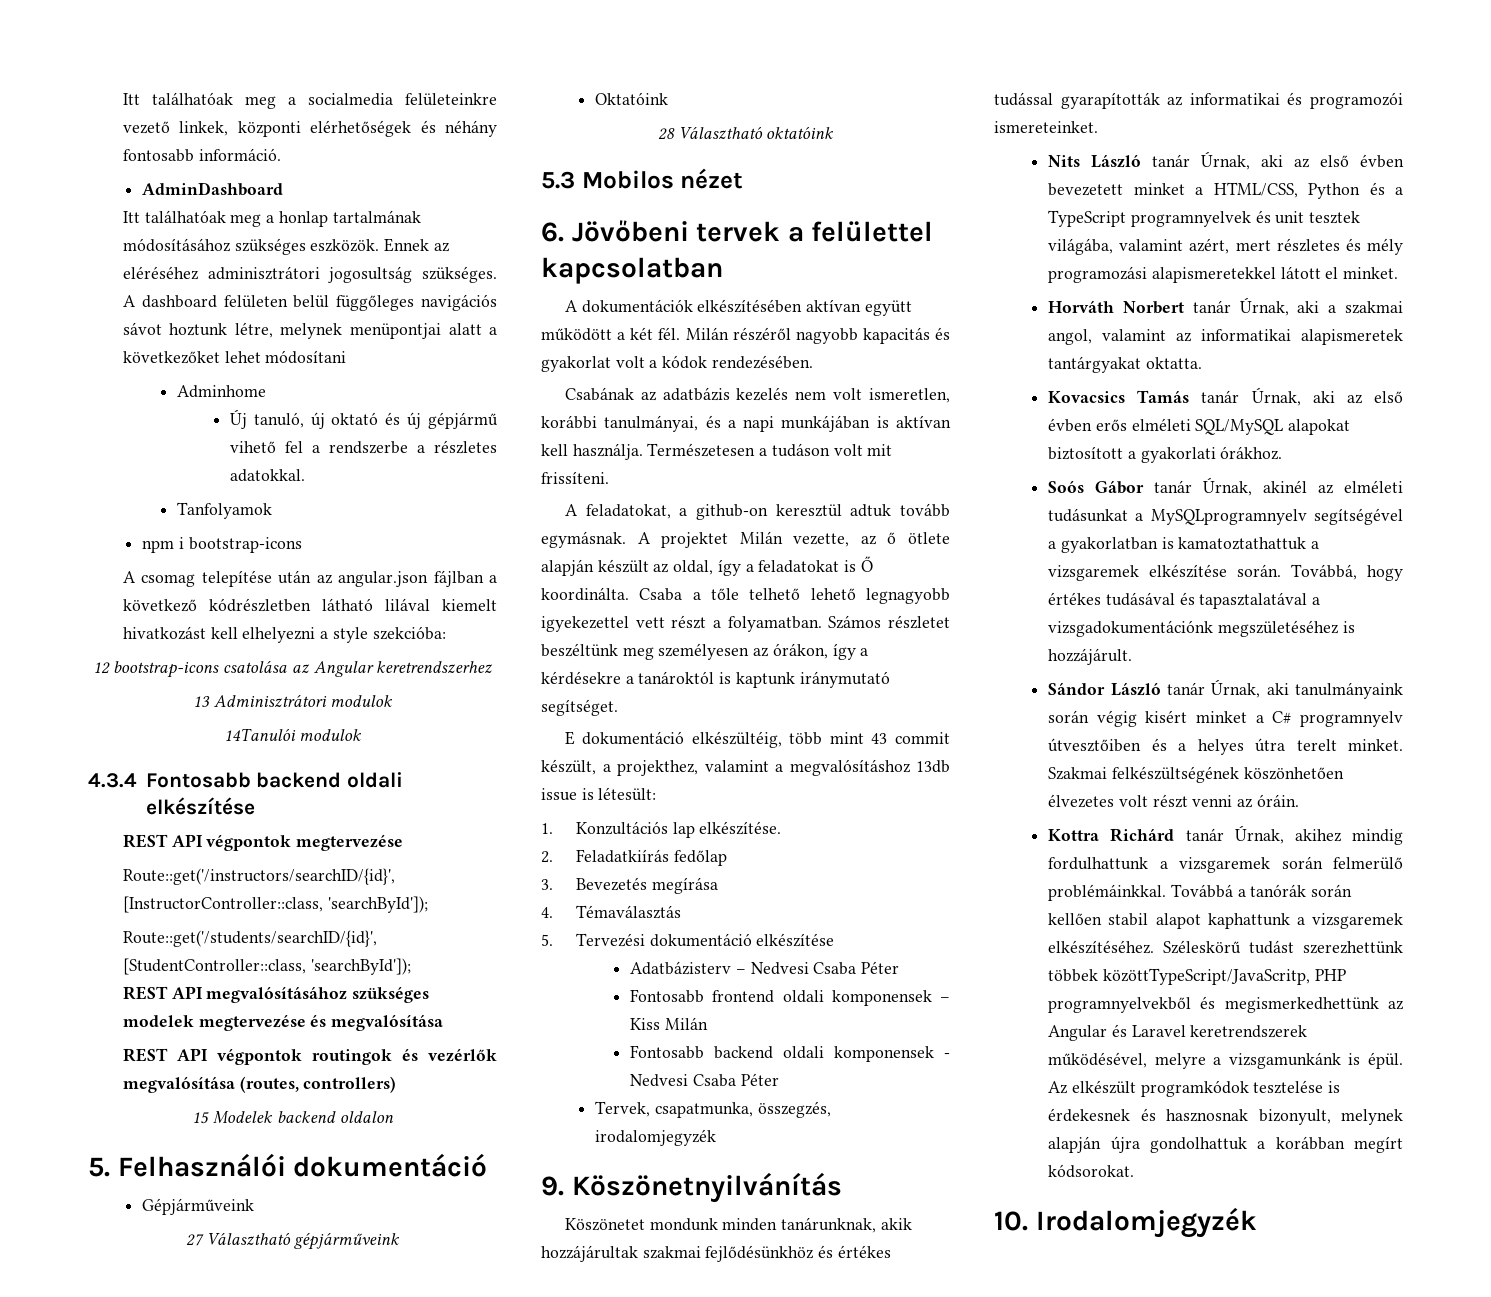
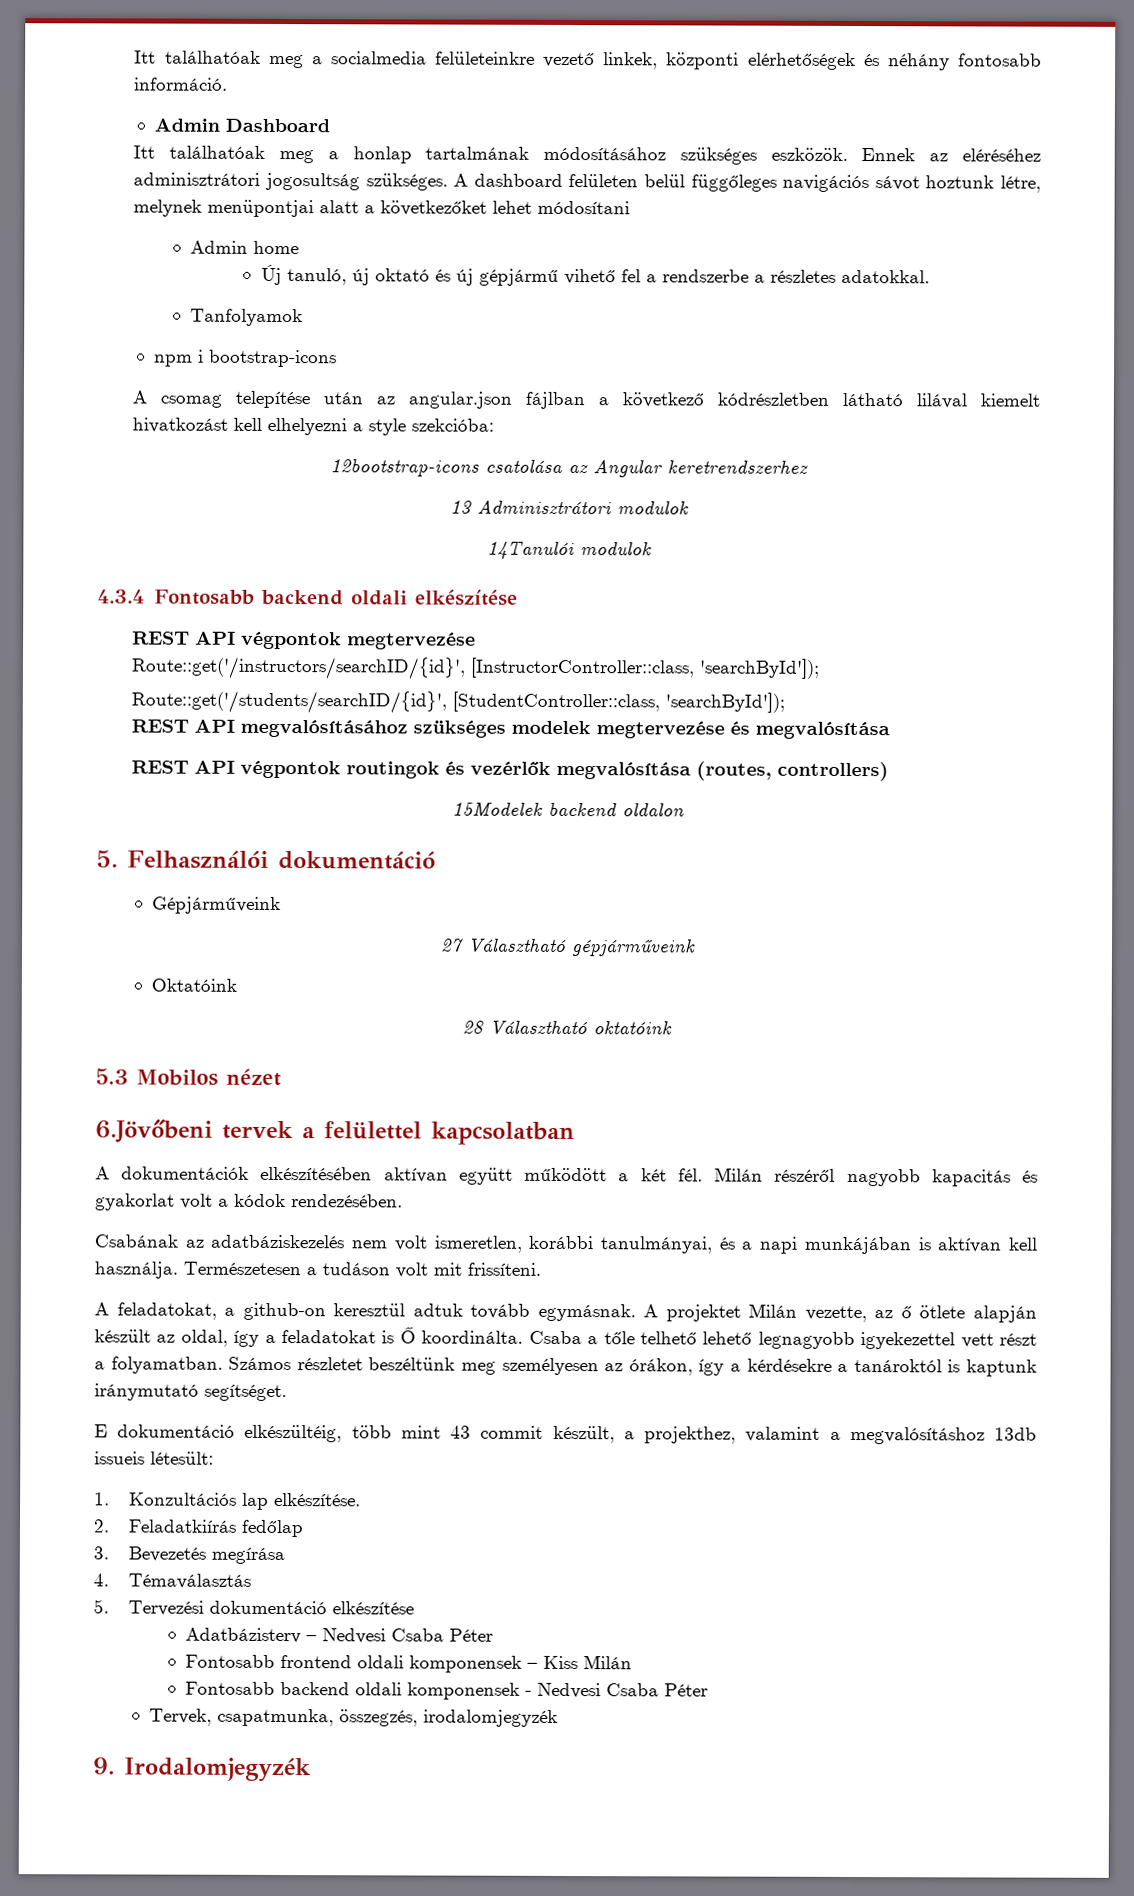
[142,182,284,196] AdminDashboard -> [154,118,331,133] Admin Dashboard
[177,385,267,398] Adminhome -> [189,240,299,255] Admin home
[92,661,220,678] 12 bootstrap-icons -> [330,458,479,477] 12bootstrap-icons
[192,1111,274,1124] 15 Modelek -> [451,801,543,817] 15Modelek
[541,220,689,242] 6. Jövőbeni -> [95,1119,213,1143] 6.Jövőbeni
[662,387,789,401] adatbázis kezelés -> [210,1234,345,1249] adatbáziskezelés
[541,788,594,801] issue is -> [94,1451,145,1465] issueis
[571,1172,842,1203] [564,1217,912,1233] [541,1245,891,1262] [994,92,1403,109] [994,121,1098,133] [1048,151,1404,170] [1048,182,1403,199] [1048,210,1361,227] [1048,238,1403,255] [1048,266,1399,283] [1048,297,1403,316] [1048,329,1403,345] [1048,356,1202,373] [1048,387,1403,406] [1048,418,1351,435] [1048,446,1283,463] [1048,477,1403,496] [1048,508,1403,525] [1048,537,1320,553] [1048,564,1403,581] [1048,592,1321,609] [1048,620,1355,637] [1048,648,1133,665] [1048,679,1403,699] [1048,710,1403,727] [1048,738,1403,755] [1048,766,1344,783] [1048,794,1299,808] [1048,825,1403,845] [1048,856,1403,873] [1048,884,1353,901] [1048,913,1403,929] [1048,940,1403,954] [1048,968,1346,985] [1048,996,1404,1013] [1048,1024,1308,1041] [1048,1052,1403,1069] [1048,1080,1341,1097] [1048,1108,1403,1125] [1048,1136,1403,1153] [1048,1164,1135,1178] [994,1211,1028,1231] Köszönetnyilvánítás // Köszönetet mondunk minden tanárunknak, akik hozzájárultak szakmai fejlődésünkhöz és értékes tudással gyarapították az informatikai és programozói ismereteinket. // Nits László tanár Úrnak, aki az első évben bevezetett minket a HTML/CSS, Python és a TypeScript programnyelvek és unit tesztek világába, valamint azért, mert részletes és mély programozási alapismeretekkel látott el minket. // Horváth Norbert tanár Úrnak, aki a szakmai angol, valamint az informatikai alapismeretek tantárgyakat oktatta. // Kovacsics Tamás tanár Úrnak, aki az első évben erős elméleti SQL/MySQL alapokat biztosított a gyakorlati órákhoz. // Soós Gábor tanár Úrnak, akinél az elméleti tudásunkat a MySQLprogramnyelv segítségével a gyakorlatban is kamatoztathattuk a vizsgaremek elkészítése során. Továbbá, hogy értékes tudásával és tapasztalatával a vizsgadokumentációnk megszületéséhez is hozzájárult. // Sándor László tanár Úrnak, aki tanulmányaink során végig kisért minket a C# programnyelv útvesztőiben és a helyes útra terelt minket. Szakmai felkészültségének köszönhetően élvezetes volt részt venni az óráin. // Kottra Richárd tanár Úrnak, akihez mindig fordulhattunk a vizsgaremek során felmerülő problémáinkkal. Továbbá a tanórák során kellően stabil alapot kaphattunk a vizsgaremek elkészítéséhez. Széleskörű tudást szerezhettünk többek közöttTypeScript/JavaScritp, PHP programnyelvekből és megismerkedhettünk az Angular és Laravel keretrendszerek működésével, melyre a vizsgamunkánk is épül. Az elkészült programkódok tesztelése is érdekesnek és hasznosnak bizonyult, melynek alapján újra gondolhattuk a korábban megírt kódsorokat. // 10. -> (115, 1766) none

